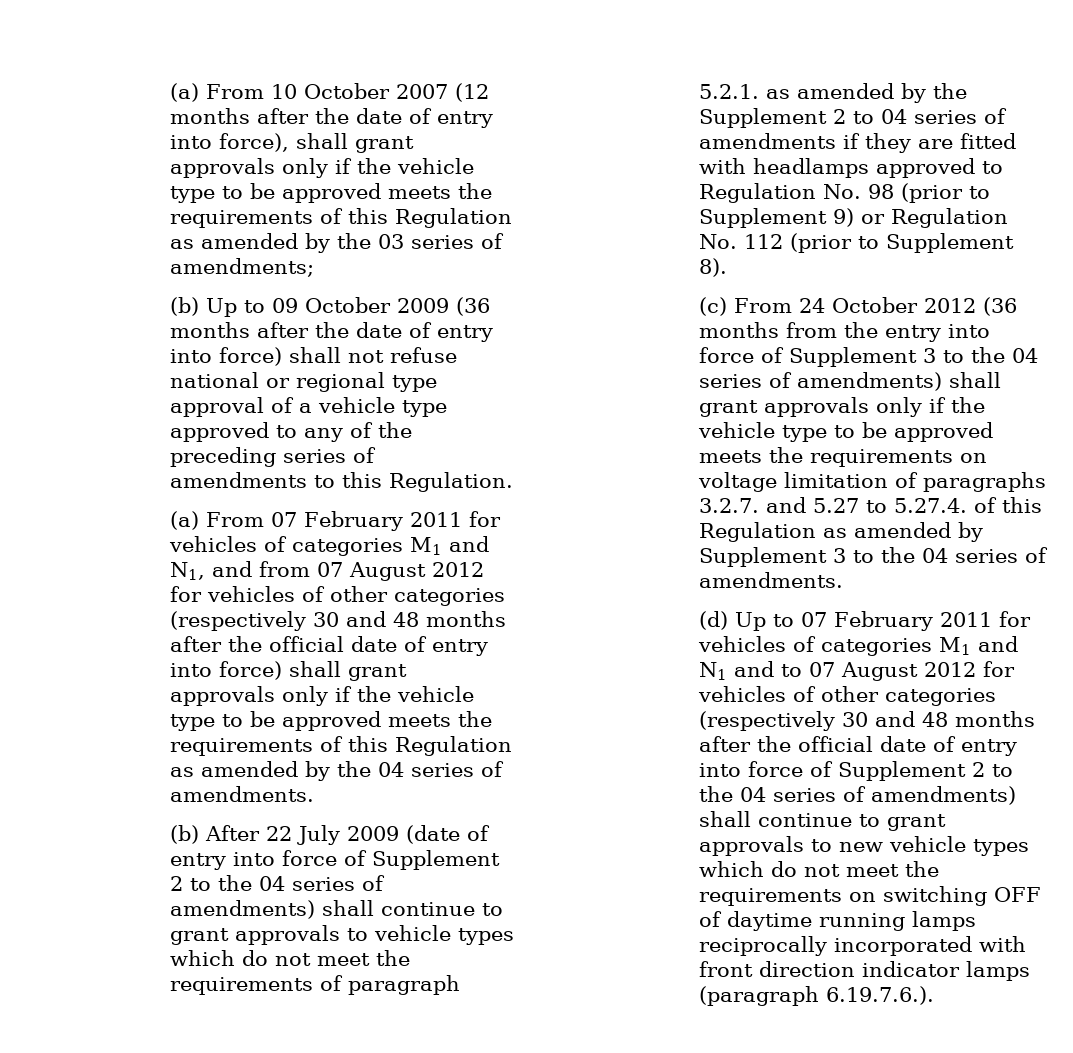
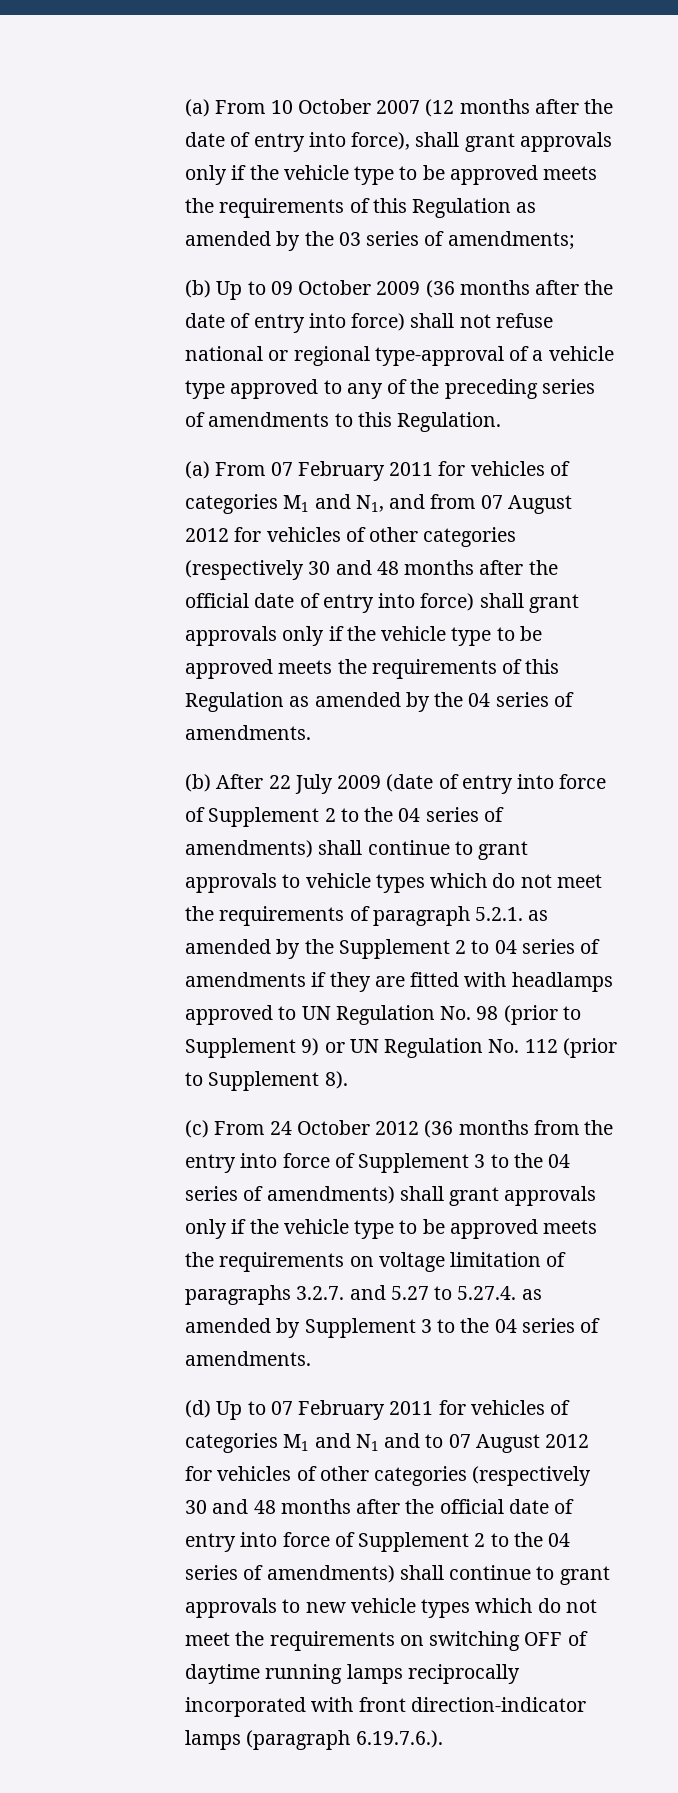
[392,375,438,392] [170,397,265,417] type approval -> [374,346,504,366] type-approval
(1004, 167) none -> [301,1006,331,1020] UN
(886, 219) none -> [349,1039,379,1053] UN
[974,497,1043,513] [699,522,817,542] of this Regulation -> (517, 1293) none
[759,961,961,977] direction indicator -> [410,1697,586,1712] direction-indicator

